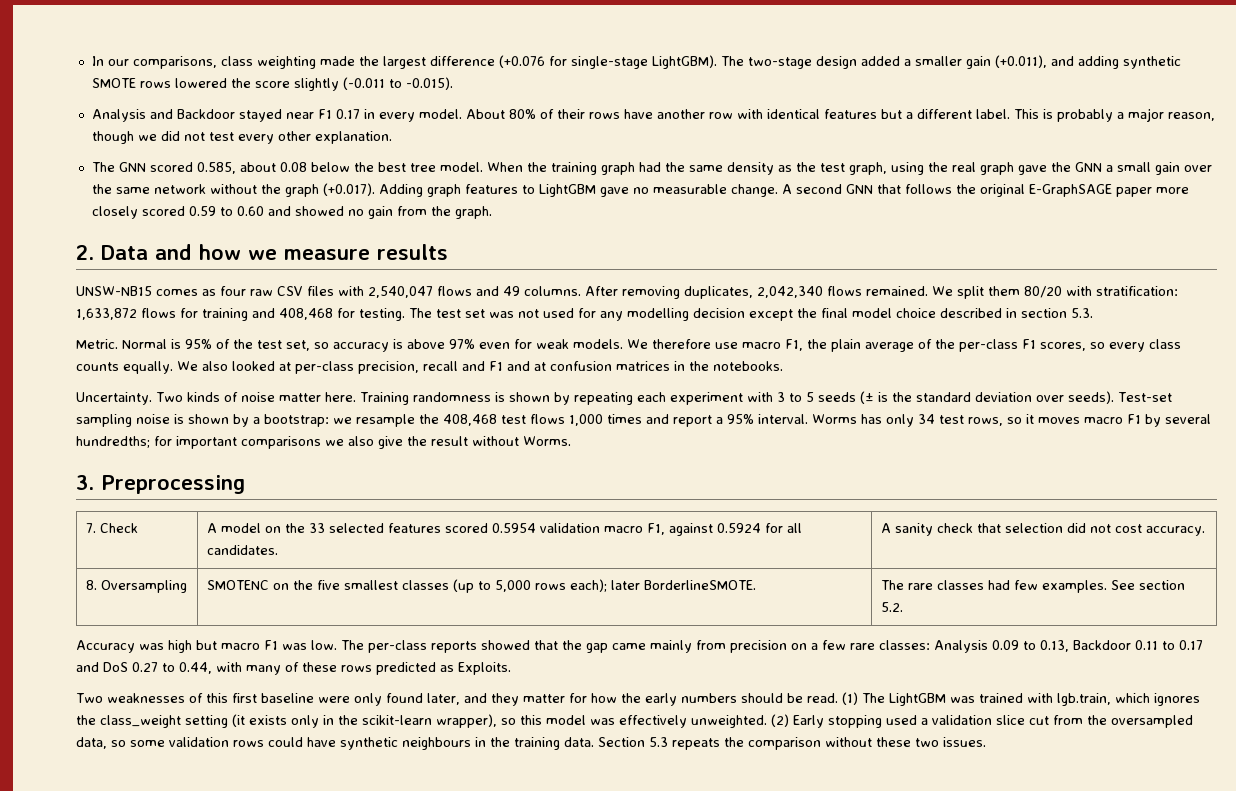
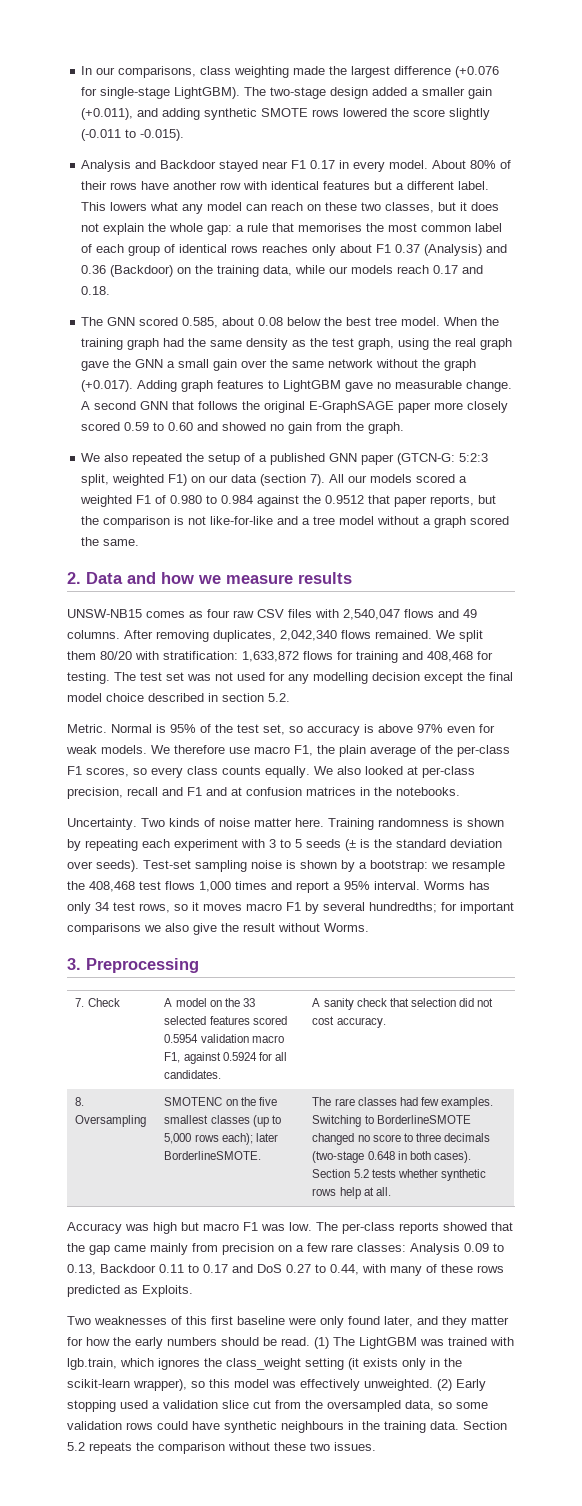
[1042,108,1215,122] [91,131,392,144] is probably a major reason, though we did not test every other explanation. -> [110,202,500,214] [81,223,503,235] [81,244,508,256] [81,265,484,277] [81,286,111,295] lowers what any model can reach on these two classes, but it does not explain the whole gap: a rule that memorises the most common label of each group of identical rows reaches only about F1 0.37 (Analysis) and 0.36 (Backdoor) on the training data, while our models reach 0.17 and 0.18.
(492, 212) none -> [81,453,489,465] [81,474,468,486] [80,495,497,507] [81,516,510,528] [81,537,140,546] // We also repeated the setup of a published GNN paper (GTCN-G: 5:2:3 split, weighted F1) on our data (section 7). All our models scored a weighted F1 of 0.980 to 0.984 against the 0.9512 that paper reports, but the comparison is not like-for-like and a tree model without a graph scored the same.
[1071,308,1093,318] 5.3. -> [268,693,290,702] 5.2.
[1110,580,1185,590] [880,602,903,612] See section 5.2. -> [312,1115,471,1127] [312,1133,491,1145] [312,1151,471,1163] [312,1169,486,1181] [312,1187,391,1199] Switching to BorderlineSMOTE changed no score to three decimals (two-stage 0.648 in both cases). Section 5.2 tests whether synthetic rows help at all.
[649,737,668,747] 5.3 -> [67,1442,85,1451] 5.2

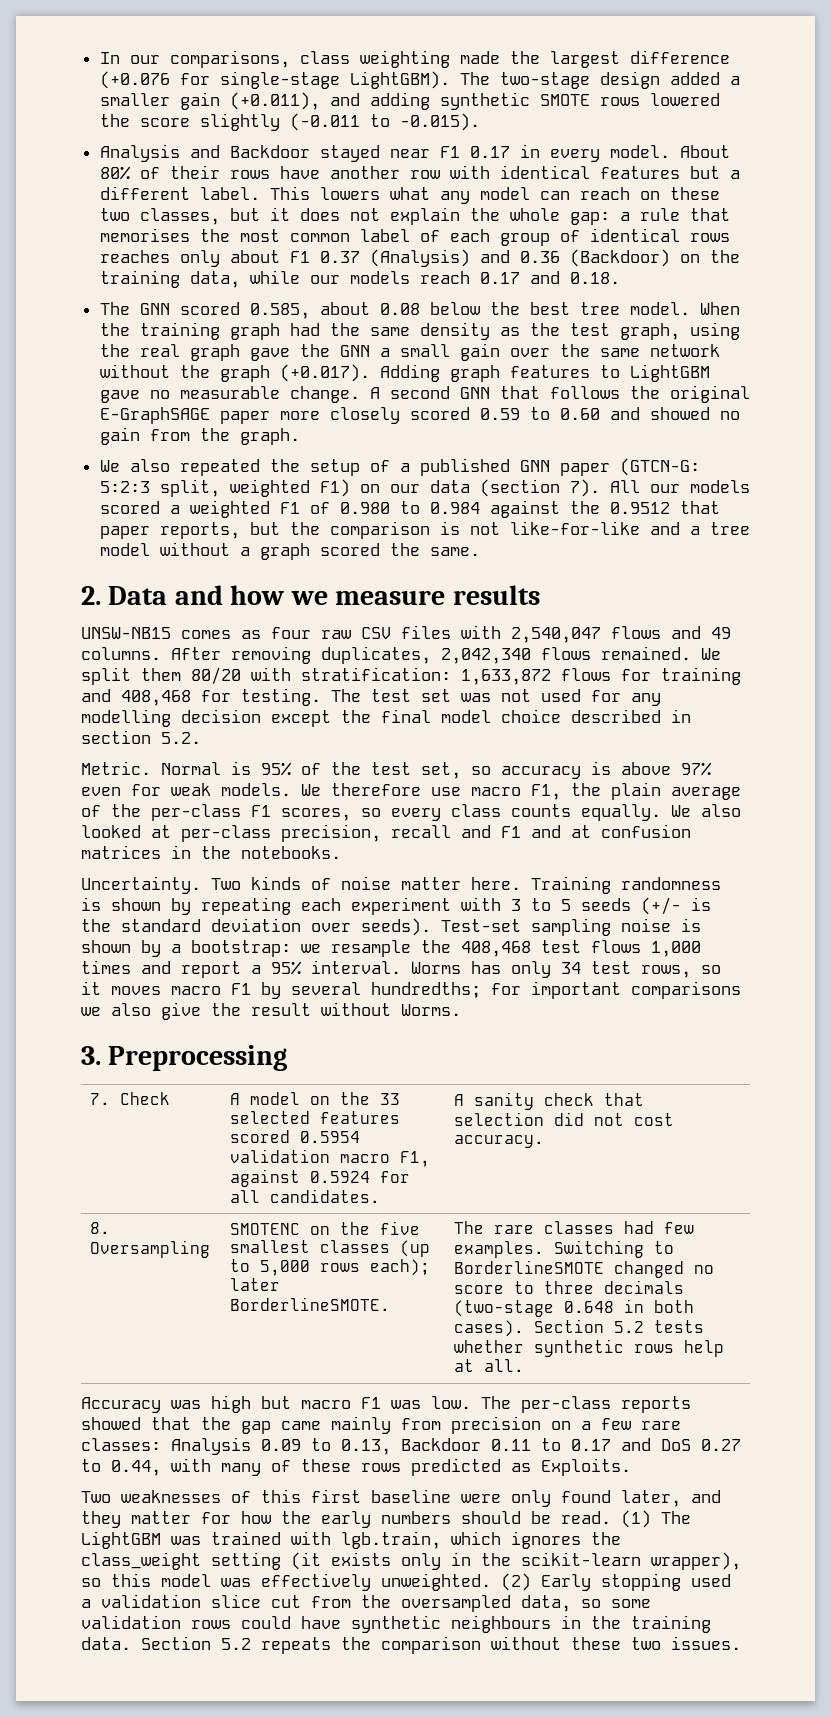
[345,839,356,851] (± -> [641,897,681,915] (+/-

